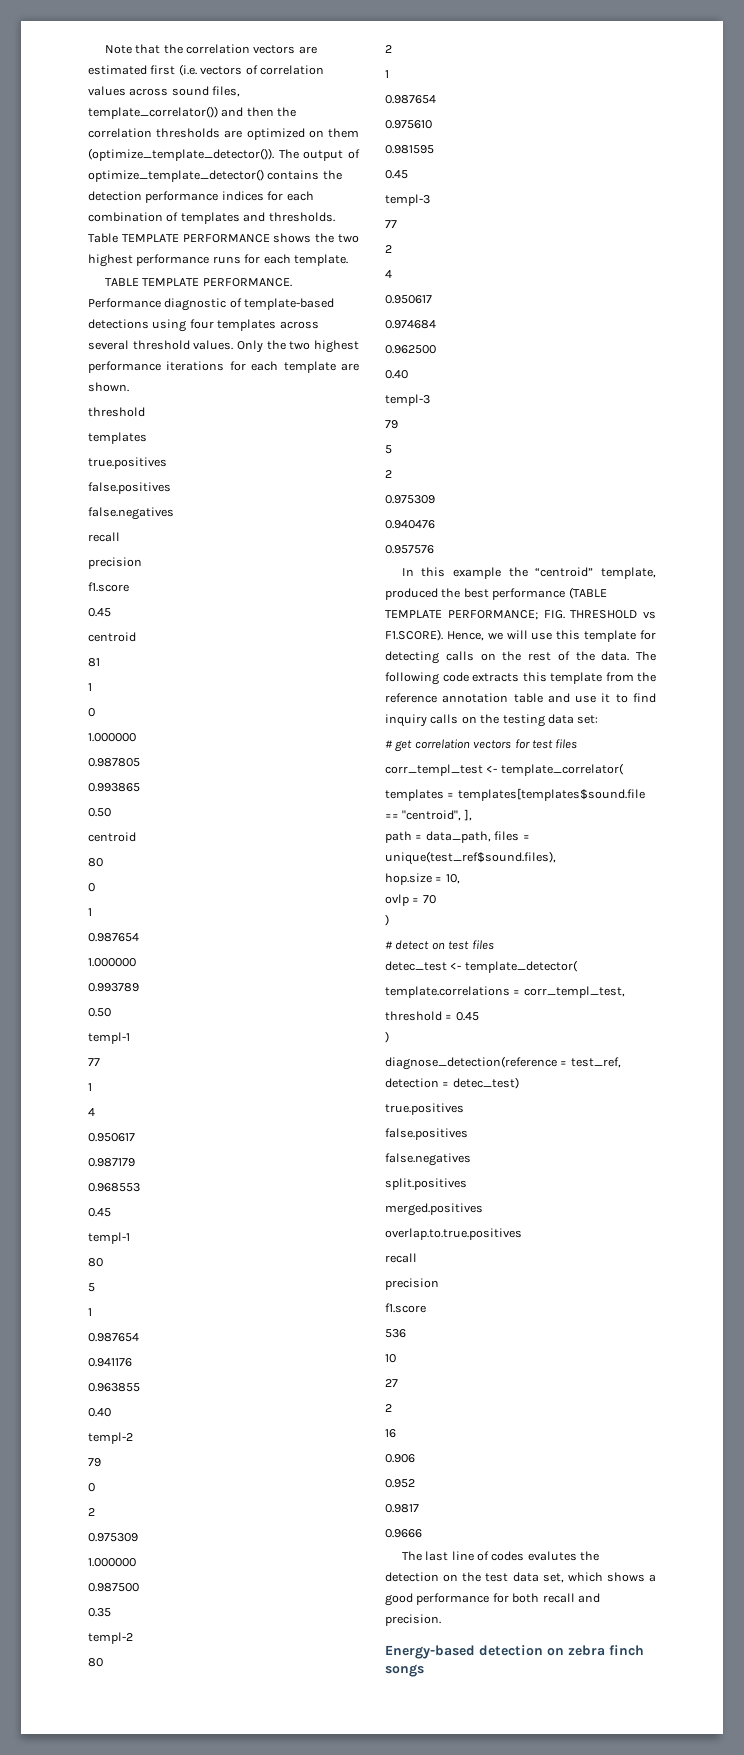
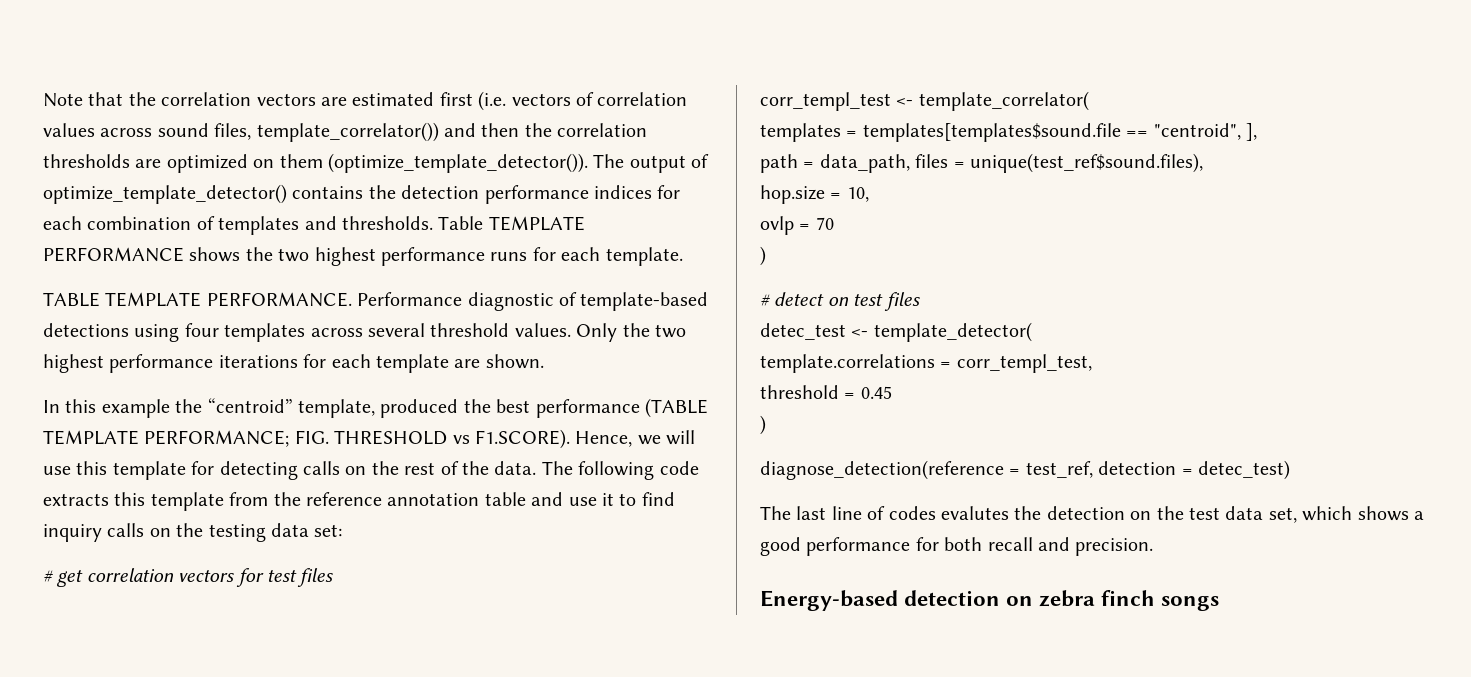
[88,407,145,417] [88,432,147,444] [88,457,167,469] [88,482,171,494] [88,507,174,520] [88,532,120,542] [88,557,142,569] [88,582,129,592] [88,608,111,617] [88,632,136,642] [88,658,100,667] [88,683,92,691] [88,708,95,717] [88,733,136,742] [88,758,140,767] [88,783,140,792] [88,808,111,817] [88,832,136,842] [88,858,103,867] [88,883,95,892] [88,908,92,916] [88,933,139,942] [88,958,136,967] [88,983,139,992] [88,1008,111,1017] [88,1032,130,1044] [88,1058,100,1066] [88,1083,92,1091] [88,1108,95,1116] [88,1133,135,1142] [88,1158,135,1167] [88,1183,140,1192] [88,1208,111,1217] [88,1232,130,1244] [88,1258,103,1267] [88,1283,95,1292] [88,1308,92,1316] [88,1333,139,1342] [88,1358,132,1367] [88,1383,140,1392] [88,1408,111,1417] [88,1432,133,1444] [88,1458,101,1467] [88,1483,95,1492] [88,1508,95,1516] [88,1533,138,1542] [88,1558,136,1567] [88,1583,139,1592] [88,1608,111,1617] [88,1632,133,1644] [88,1658,103,1667] [385,45,392,53] [385,70,389,78] [385,95,436,104] [385,120,432,129] [385,145,434,154] [385,170,408,179] [385,194,430,206] [385,220,397,228] [385,245,392,253] [385,270,392,278] [385,295,432,304] [385,320,436,329] [385,345,436,354] [385,370,408,379] [385,394,430,406] [385,420,398,429] [385,445,392,454] [385,470,392,478] [385,495,435,504] [385,520,435,529] [385,545,434,554] // threshold // templates // true.positives // false.positives // false.negatives // recall // precision // f1.score // 0.45 // centroid // 81 // 1 // 0 // 1.000000 // 0.987805 // 0.993865 // 0.50 // centroid // 80 // 0 // 1 // 0.987654 // 1.000000 // 0.993789 // 0.50 // templ-1 // 77 // 1 // 4 // 0.950617 // 0.987179 // 0.968553 // 0.45 // templ-1 // 80 // 5 // 1 // 0.987654 // 0.941176 // 0.963855 // 0.40 // templ-2 // 79 // 0 // 2 // 0.975309 // 1.000000 // 0.987500 // 0.35 // templ-2 // 80 // 2 // 1 // 0.987654 // 0.975610 // 0.981595 // 0.45 // templ-3 // 77 // 2 // 4 // 0.950617 // 0.974684 // 0.962500 // 0.40 // templ-3 // 79 // 5 // 2 // 0.975309 // 0.940476 // 0.957576 -> (544, 361) none
[385,1103,464,1115] [385,1128,468,1140] [385,1153,471,1166] [385,1178,467,1190] [385,1203,483,1216] [385,1228,522,1240] [385,1253,417,1263] [385,1278,439,1290] [385,1303,426,1313] [385,1329,406,1338] [385,1354,396,1363] [385,1379,398,1387] [385,1404,392,1412] [385,1429,396,1438] [385,1454,415,1463] [385,1479,415,1488] [385,1504,419,1513] [385,1529,422,1538] // true.positives // false.positives // false.negatives // split.positives // merged.positives // overlap.to.true.positives // recall // precision // f1.score // 536 // 10 // 27 // 2 // 16 // 0.906 // 0.952 // 0.9817 // 0.9666 -> (1290, 470) none

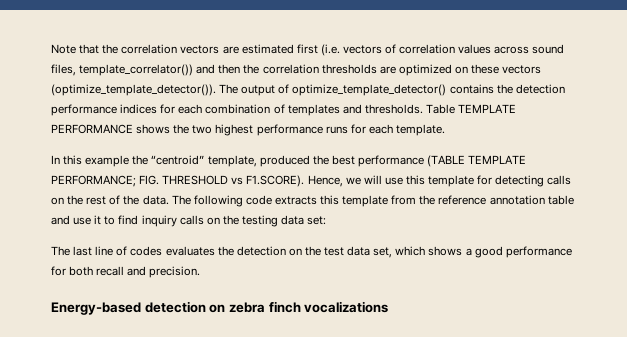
[279,154,323,168] them -> [471,64,542,74] these vectors
[43,292,709,311] [43,323,686,342] [43,354,544,373] // TABLE TEMPLATE PERFORMANCE. Performance diagnostic of template-based detections using four templates across several threshold values. Only the two highest performance iterations for each template are shown. -> (445, 130) none
[43,568,334,587] [760,91,1089,111] [760,123,1257,142] [760,153,1203,173] [760,185,869,204] [760,216,834,235] [760,246,766,266] [760,292,920,311] [760,322,1032,342] [760,354,1092,373] [760,385,892,399] [760,415,766,435] [760,460,1290,480] // # get correlation vectors for test files // corr_templ_test <- template_correlator( // templates = templates[templates$sound.file == "centroid", ], // path = data_path, files = unique(test_ref$sound.files), // hop.size = 10, // ovlp = 70 // ) // # detect on test files // detec_test <- template_detector( // template.correlations = corr_templ_test, // threshold = 0.45 // ) // diagnose_detection(reference = test_ref, detection = detec_test) -> (327, 220) none
[941,506,1009,520] evalutes -> [165,246,215,256] evaluates
[1161,596,1220,611] songs -> [304,301,389,313] vocalizations

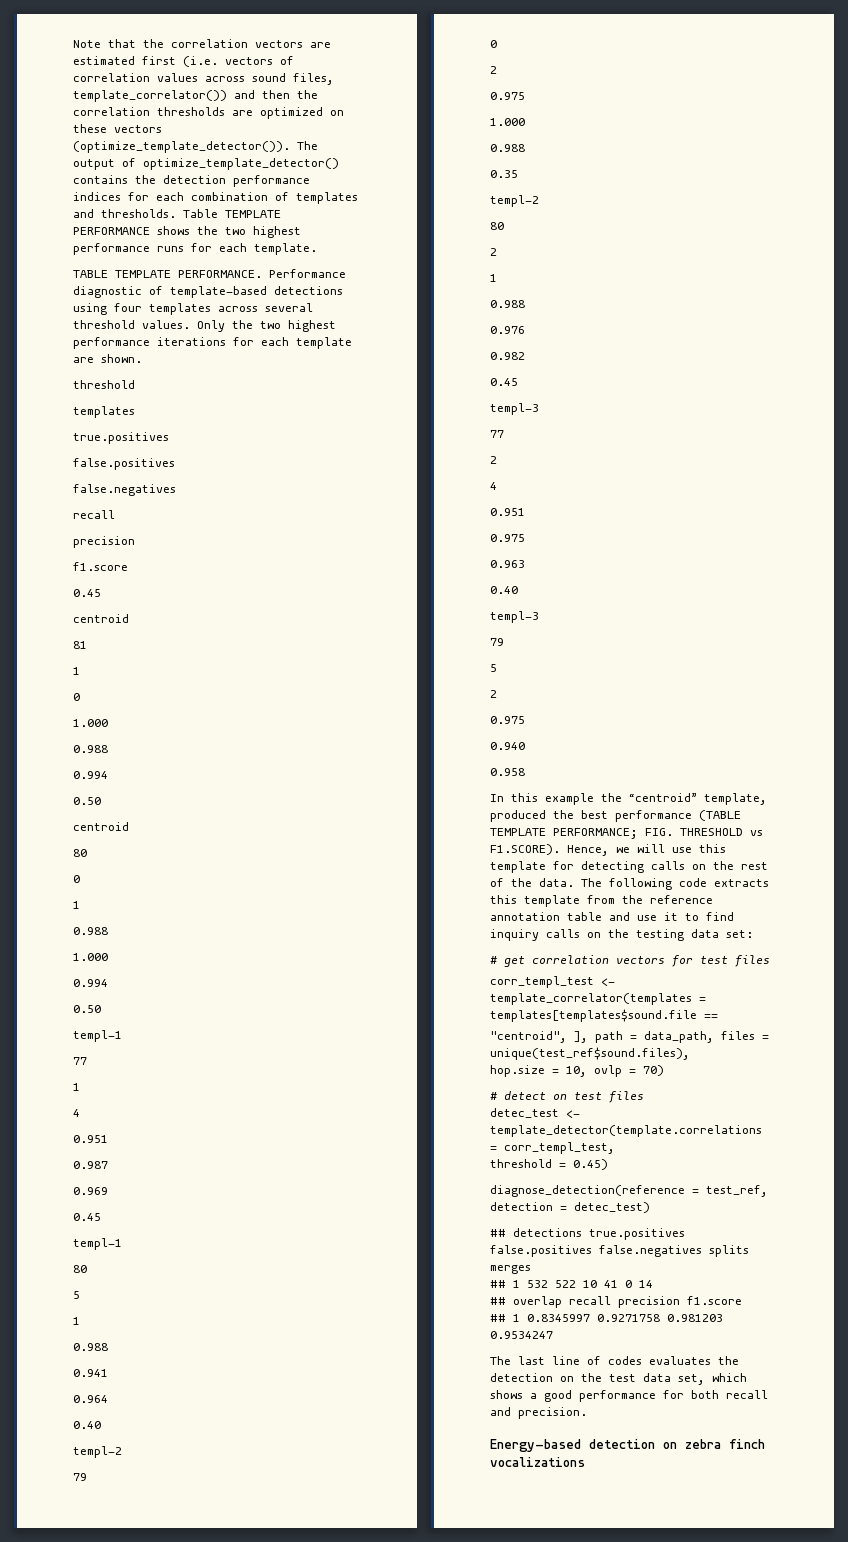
(445, 130) none -> [73,269,346,278] [73,286,343,298] [73,303,313,315] [73,320,336,332] [73,337,352,349] [73,354,142,363] [73,380,135,389] [73,406,135,418] [73,432,169,444] [73,458,175,470] [73,484,176,496] [73,510,115,519] [73,536,135,548] [73,562,128,571] [73,589,101,597] [73,614,129,623] [73,641,87,649] [73,667,80,675] [73,693,80,701] [73,719,108,727] [73,745,108,753] [73,771,108,779] [73,797,101,805] [73,822,129,831] [73,849,87,857] [73,875,80,883] [73,901,80,909] [73,927,108,935] [73,953,108,961] [73,979,108,987] [73,1005,101,1013] [73,1030,122,1042] [73,1057,87,1065] [73,1083,80,1091] [73,1109,80,1117] [73,1135,108,1143] [73,1161,108,1169] [73,1187,108,1195] [73,1213,101,1221] [73,1238,122,1250] [73,1265,87,1273] [73,1291,80,1299] [73,1317,80,1325] [73,1343,108,1351] [73,1369,108,1377] [73,1395,108,1403] [73,1421,101,1429] [73,1446,122,1458] [73,1473,87,1481] [490,40,497,48] [490,66,497,74] [490,92,525,100] [490,118,525,126] [490,144,525,152] [490,170,518,178] [490,195,539,207] [490,222,504,230] [490,248,497,256] [490,274,497,282] [490,300,525,308] [490,326,525,334] [490,352,525,360] [490,378,518,386] [490,403,539,415] [490,430,504,438] [490,456,497,464] [490,482,497,490] [490,508,525,516] [490,534,525,542] [490,560,525,568] [490,586,518,594] [490,611,539,623] [490,638,504,646] [490,664,497,672] [490,690,497,698] [490,716,525,724] [490,742,525,750] [490,768,525,776] // TABLE TEMPLATE PERFORMANCE. Performance diagnostic of template-based detections using four templates across several threshold values. Only the two highest performance iterations for each template are shown. // threshold // templates // true.positives // false.positives // false.negatives // recall // precision // f1.score // 0.45 // centroid // 81 // 1 // 0 // 1.000 // 0.988 // 0.994 // 0.50 // centroid // 80 // 0 // 1 // 0.988 // 1.000 // 0.994 // 0.50 // templ-1 // 77 // 1 // 4 // 0.951 // 0.987 // 0.969 // 0.45 // templ-1 // 80 // 5 // 1 // 0.988 // 0.941 // 0.964 // 0.40 // templ-2 // 79 // 0 // 2 // 0.975 // 1.000 // 0.988 // 0.35 // templ-2 // 80 // 2 // 1 // 0.988 // 0.976 // 0.982 // 0.45 // templ-3 // 77 // 2 // 4 // 0.951 // 0.975 // 0.963 // 0.40 // templ-3 // 79 // 5 // 2 // 0.975 // 0.940 // 0.958
(327, 220) none -> [490,955,770,967] [490,976,615,988] [490,993,706,1005] [490,1009,718,1022] [490,1031,769,1043] [490,1047,690,1060] [490,1065,664,1077] [490,1091,644,1103] [490,1108,580,1118] [490,1125,762,1137] [490,1142,615,1154] [490,1159,608,1170] [490,1185,768,1197] [490,1202,650,1213] [490,1228,685,1240] [490,1245,749,1257] [490,1265,531,1274] [490,1280,653,1288] [490,1296,742,1308] [490,1314,723,1322] [490,1331,553,1339] // # get correlation vectors for test files // corr_templ_test <- template_correlator(templates = templates[templates$sound.file == // "centroid", ], path = data_path, files = unique(test_ref$sound.files), // hop.size = 10, ovlp = 70) // # detect on test files // detec_test <- template_detector(template.correlations = corr_templ_test, // threshold = 0.45) // diagnose_detection(reference = test_ref, detection = detec_test) // ## detections true.positives false.positives false.negatives splits merges // ## 1 532 522 10 41 0 14 // ## overlap recall precision f1.score // ## 1 0.8345997 0.9271758 0.981203 0.9534247

